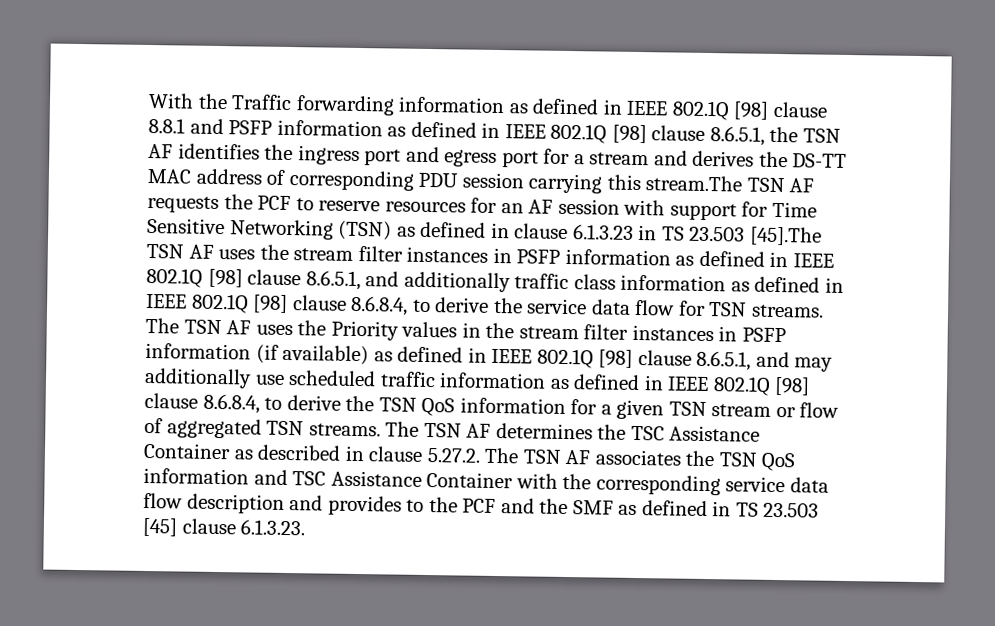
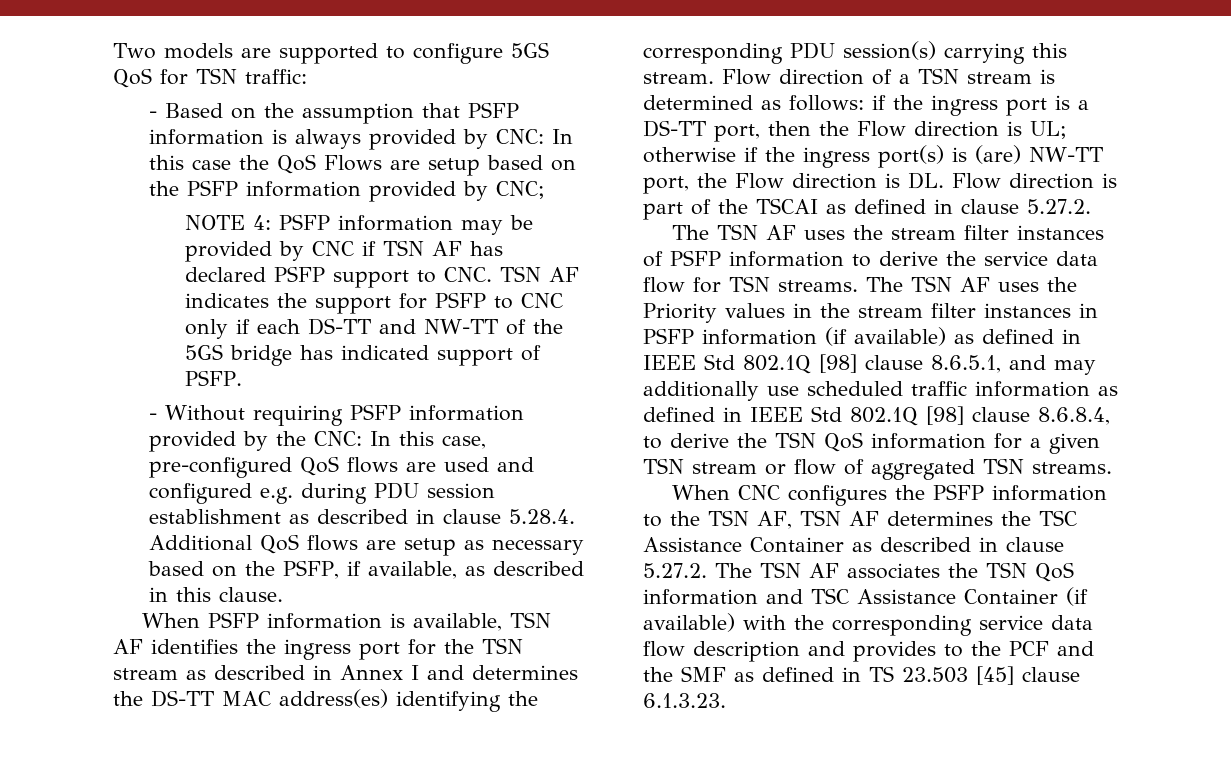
[148,92,828,121] [148,117,799,146] With the Traffic forwarding information as defined in IEEE 802.1Q [98] clause 8.8.1 and PSFP information as defined in IEEE 802.1Q [98] clause 8.6.5.1, the -> [113,42,549,64] [113,68,307,88] [149,102,520,124] [149,129,574,150] [149,154,577,176] [149,180,546,202] [185,214,534,235] [185,240,504,262] [185,266,580,288] [185,292,564,314] [185,318,564,339] [185,344,542,366] [185,370,243,386] [149,404,525,426] [149,431,487,452] [149,456,535,478] [149,482,496,504] [149,509,576,524] [149,534,585,556] [148,560,585,579] [149,587,284,602] [141,612,502,631] Two models are supported to configure 5GS QoS for TSN traffic: // - Based on the assumption that PSFP information is always provided by CNC: In this case the QoS Flows are setup based on the PSFP information provided by CNC; // NOTE 4: PSFP information may be provided by CNC if TSN AF has declared PSFP support to CNC. TSN AF indicates the support for PSFP to CNC only if each DS-TT and NW-TT of the 5GS bridge has indicated support of PSFP. // - Without requiring PSFP information provided by the CNC: In this case, pre-configured QoS flows are used and configured e.g. during PDU session establishment as described in clause 5.28.4. Additional QoS flows are setup as necessary based on the PSFP, if available, as described in this clause. // When PSFP information is available,
[405,146,848,168] [147,168,287,185] and egress port for a stream and derives the DS-TT MAC address of -> [408,638,523,655] [113,665,578,680] [113,689,538,712] for the TSN stream as described in Annex I and determines the DS-TT MAC address(es) identifying the
[461,172,525,189] session -> [843,41,936,60] session(s)
[645,175,815,193] [147,194,817,221] [147,217,822,246] stream.The TSN AF requests the PCF to reserve resources for an AF session with support for Time Sensitive Networking (TSN) as defined in clause 6.1.3.23 in TS 23.503 [45].The -> [643,68,1055,85] [643,95,1089,116] [643,120,1067,142] [643,145,1103,168] [643,172,1117,194] [643,198,1091,220] [671,225,709,240] stream. Flow direction of a TSN stream is determined as follows: if the ingress port is a DS-TT port, then the Flow direction is UL; otherwise if the ingress port(s) is (are) NW-TT port, the Flow direction is DL. Flow direction is part of the TSCAI as defined in clause 5.27.2. // The
[492,247,834,268] [146,267,844,293] [146,293,409,316] in PSFP information as defined in IEEE 802.1Q [98] clause 8.6.5.1, and additionally traffic class information as defined in IEEE 802.1Q [98] clause 8.6.8.4, -> [643,250,844,267] of PSFP information
(533, 356) none -> [704,354,735,370] Std
(710, 384) none -> [811,406,842,422] Std
[385,421,420,437] The -> [671,484,1107,506] [643,510,792,529] // When CNC configures the PSFP information to the TSN AF,
(514, 480) none -> [1066,587,1088,606] [643,613,735,632] (if available)

